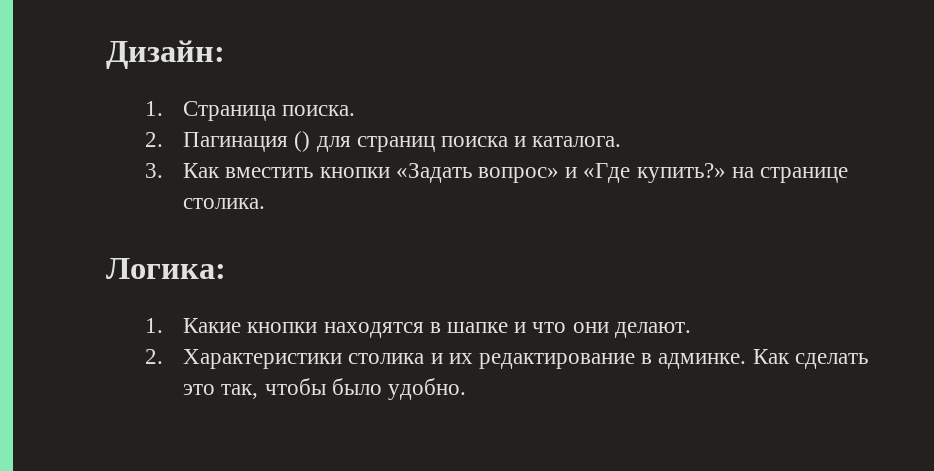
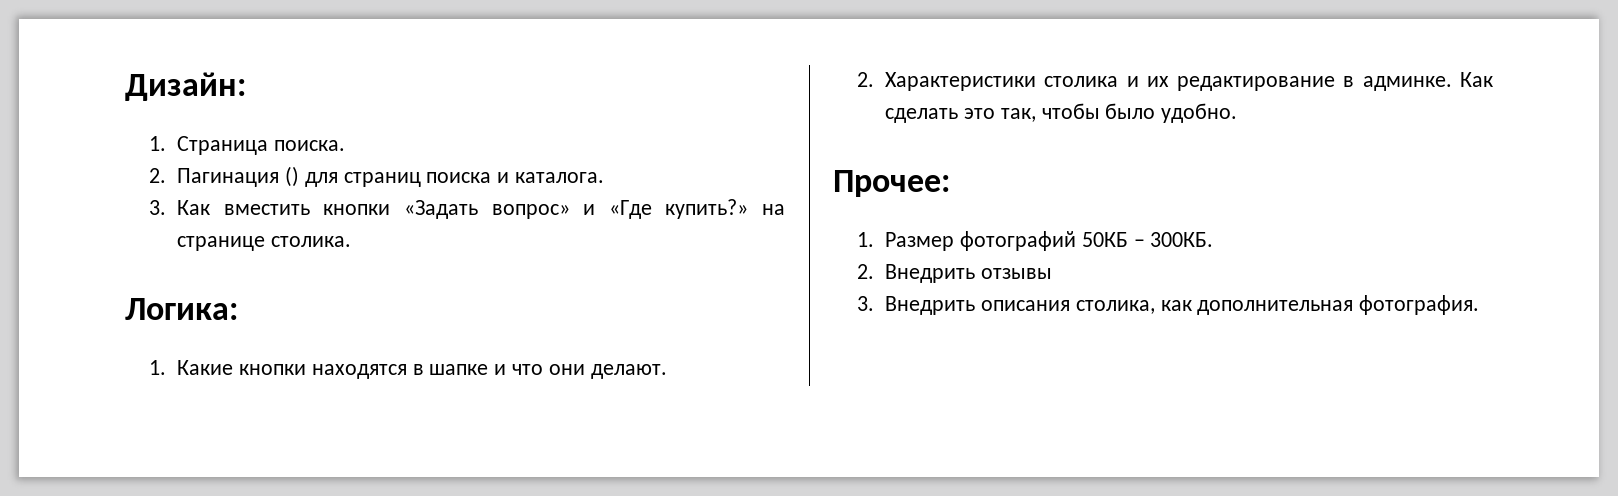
(467, 389) none -> [833,170,950,197] [857,231,1214,251] [857,264,1052,283] [857,295,1480,315] // Прочее: // 1. Размер фотографий 50КБ – 300КБ. // 2. Внедрить отзывы // 3. Внедрить описания столика, как дополнительная фотография.

